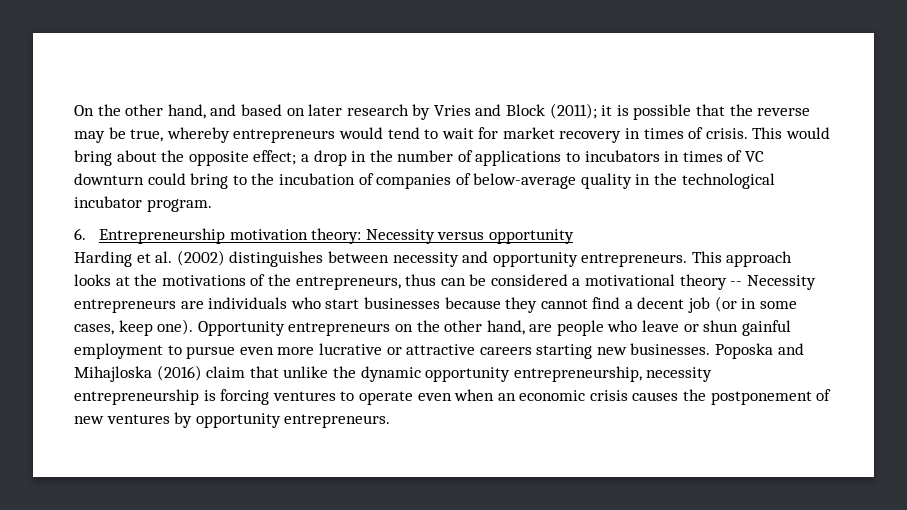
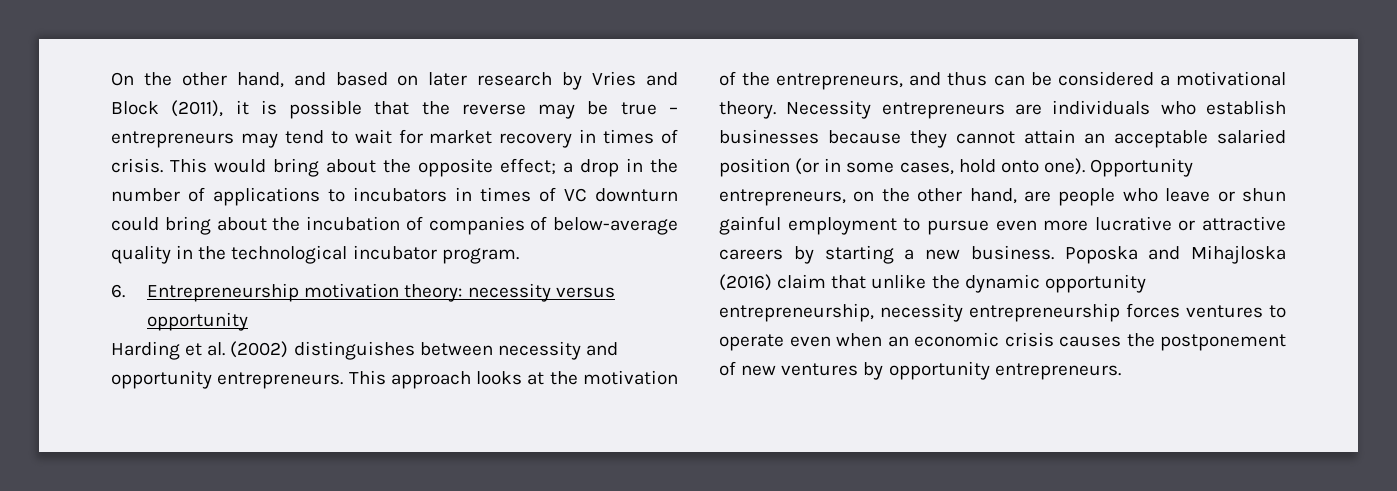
[549,103,597,119] (2011); -> [171,100,224,117] (2011),
[130,127,383,143] true, whereby entrepreneurs would -> [620,102,678,115] [111,131,278,148] true – entrepreneurs may
[232,175,247,185] to -> [216,217,267,231] about
[365,229,435,244] Necessity -> [467,283,551,302] necessity
[161,275,246,286] motivations -> [583,370,678,385] motivation
(401, 283) none -> [909,72,942,86] and
[679,274,743,290] theory -- -> [719,101,776,119] theory.
[325,299,360,309] start -> [1206,100,1286,115] establish
[592,297,711,313] find a decent job -> [1024,129,1286,148] [719,158,790,177] attain an acceptable salaried position
[118,320,153,336] keep -> [958,159,1039,173] hold onto
[288,322,391,336] entrepreneurs -> [719,189,846,206] entrepreneurs,
[536,343,711,359] starting new businesses. -> [793,245,1054,264] by starting a new business.
[203,389,270,405] is forcing -> [1126,303,1180,318] forces

